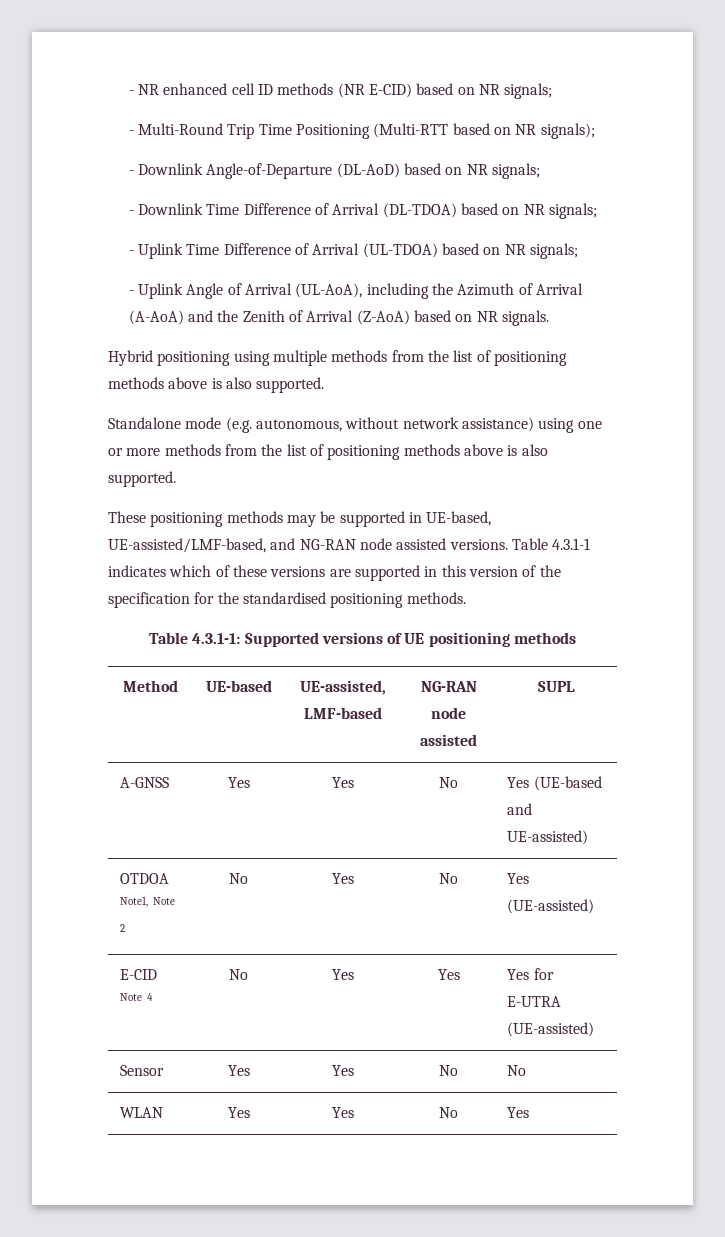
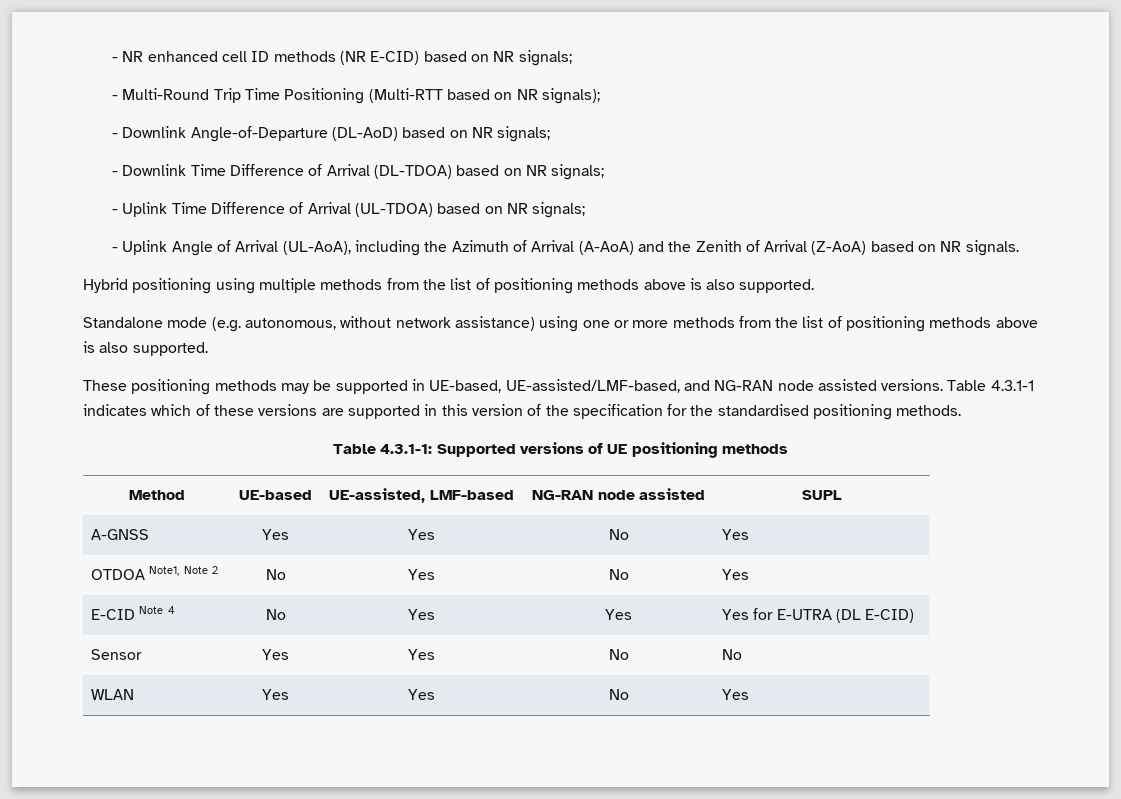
[533,776,602,791] [507,803,533,815] [507,830,589,845] (UE-based and UE-assisted) -> (749, 534) none
[507,899,595,914] (UE-assisted) -> (749, 574) none
[507,1022,595,1037] (UE-assisted) -> [835,609,915,623] (DL E-CID)

